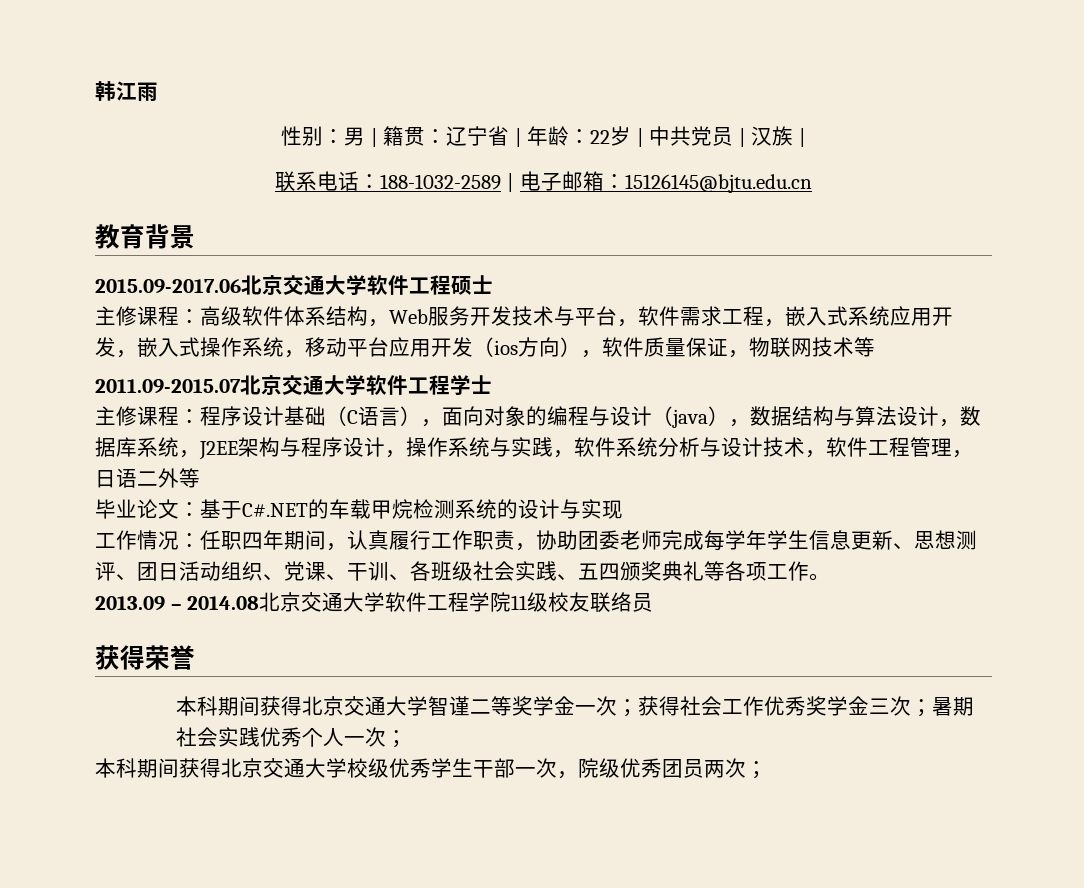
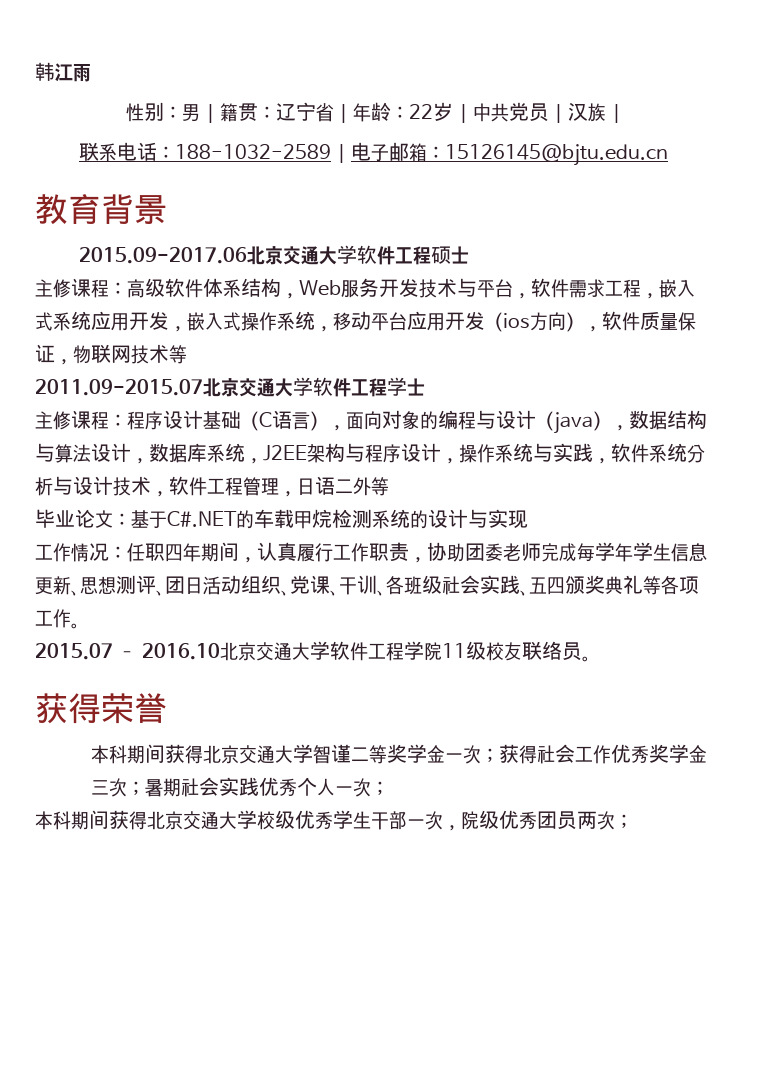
[95,596,260,611] 2013.09 – 2014.08 -> [35,643,220,660] 2015.07 – 2016.10
(654, 602) none -> [581,656,591,662] 。

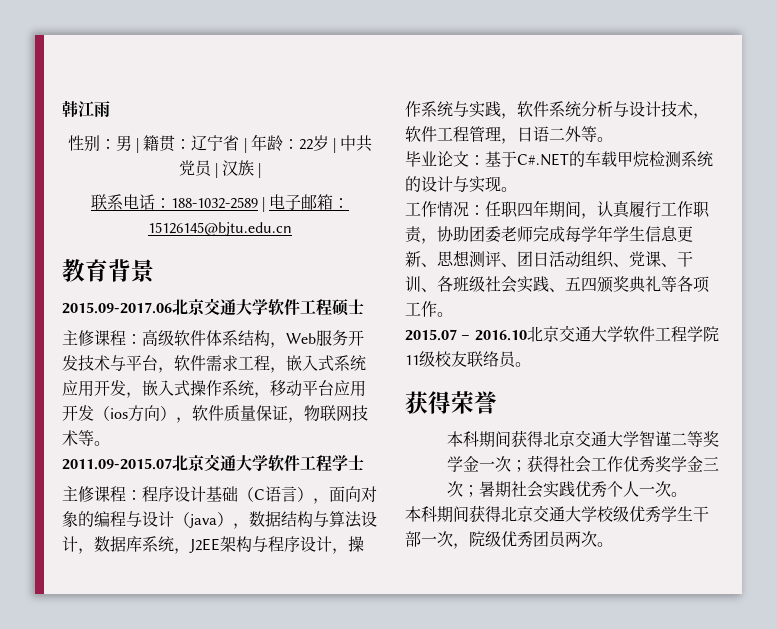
(187, 354) none -> [94,441,110,446] 。
(389, 486) none -> [597,137,613,142] 。
(528, 519) none -> [501,187,517,192] 。
[371,781,390,795] ； -> [671,492,688,497] 。
[615,814,633,828] ； -> [597,542,613,547] 。

